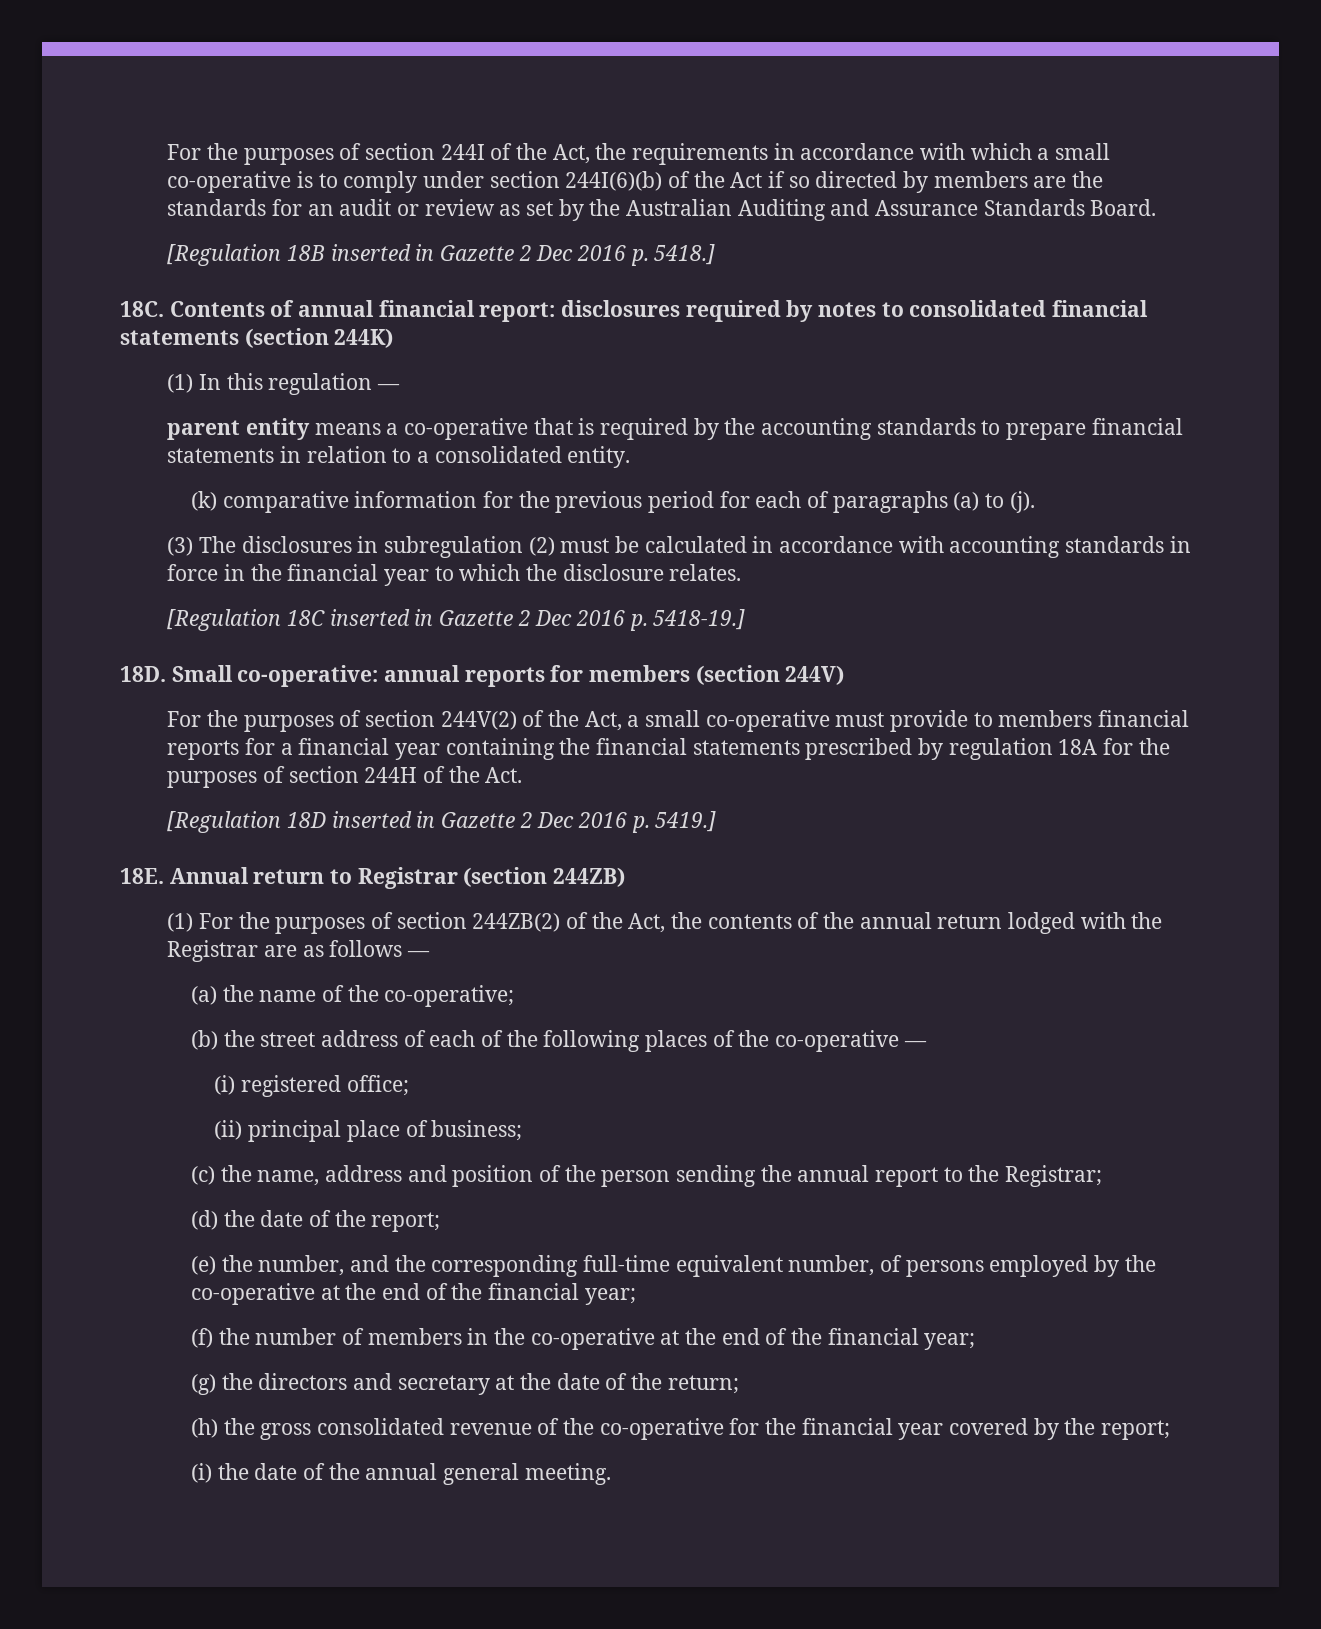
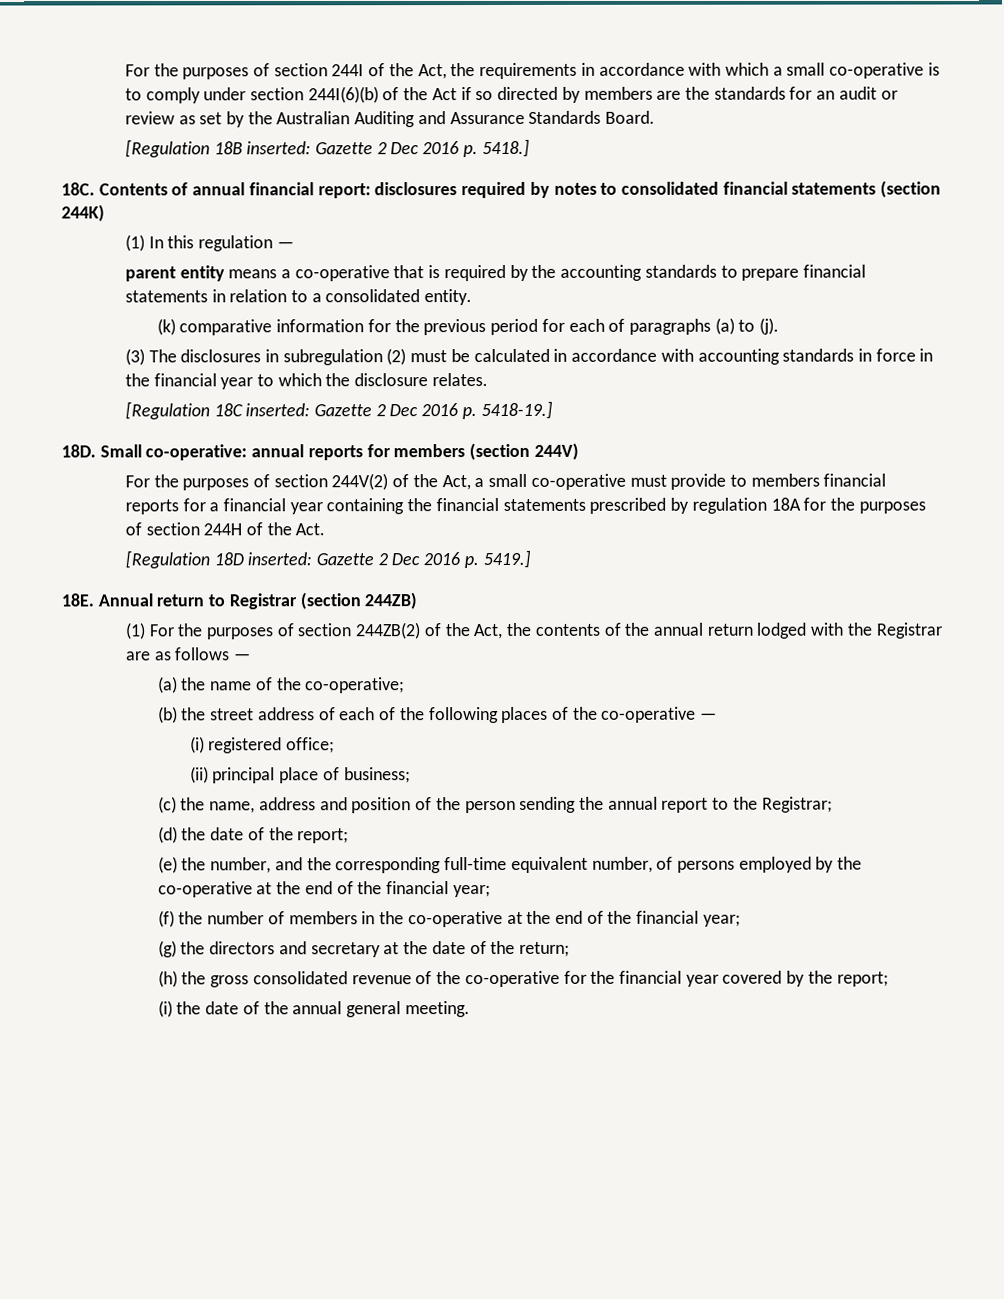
[330,244,435,261] inserted in -> [246,141,312,155] inserted:
[329,609,434,626] inserted in -> [245,403,311,417] inserted:
[331,811,436,828] inserted in -> [247,552,313,566] inserted:

